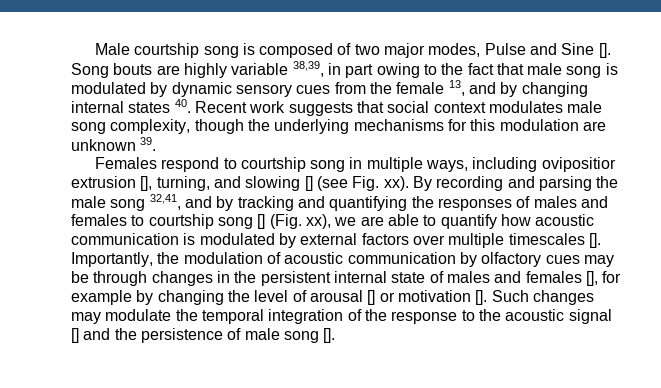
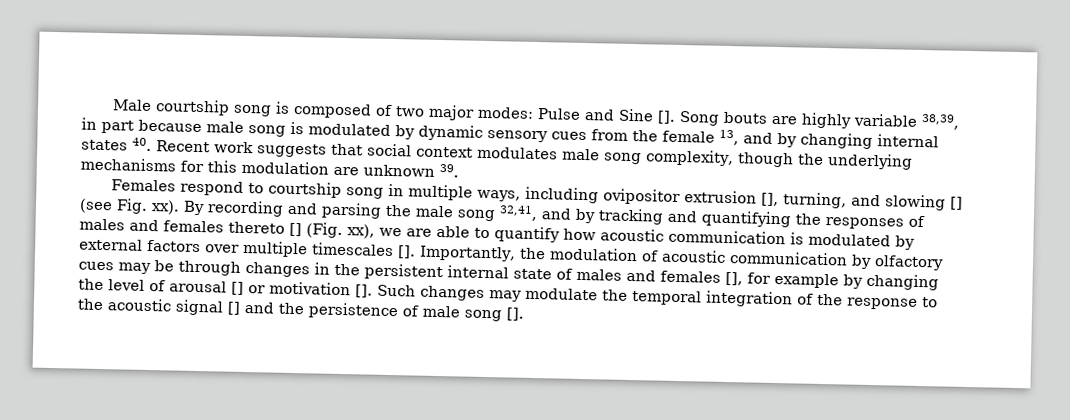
[428,43,481,57] modes, -> [476,106,534,119] modes:
[376,63,524,78] owing to the fact that -> [138,119,202,133] because
[541,157,616,172] ovipositior -> [602,188,681,206] ovipositor
[131,214,253,229] to courtship song -> [228,221,285,234] thereto

